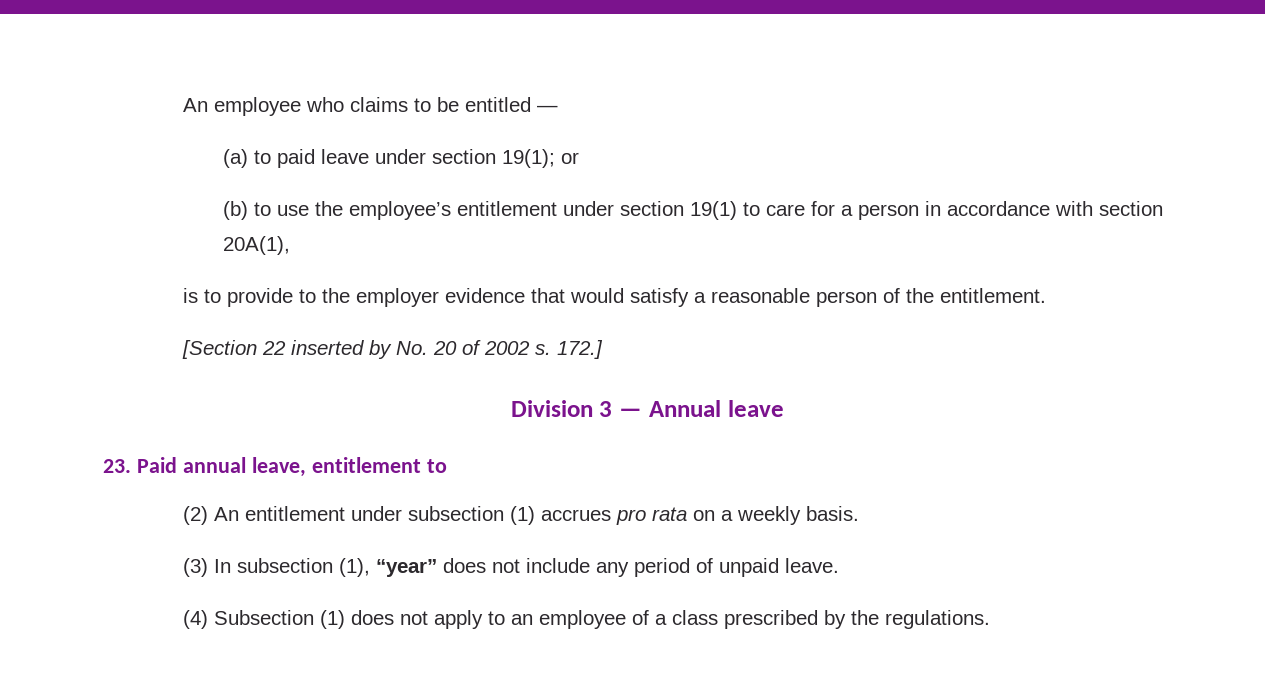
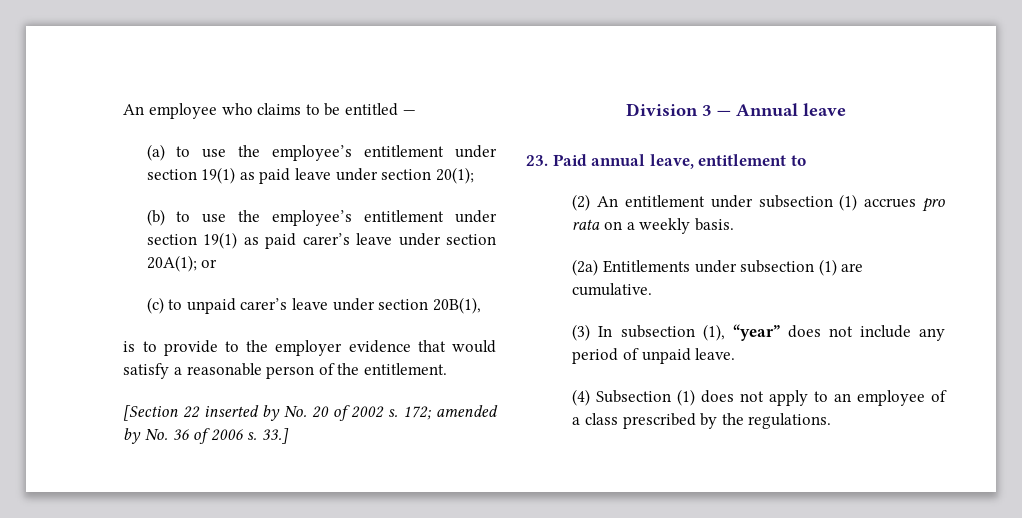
(272, 157) none -> [202,145,497,161] [146,167,255,184] use the employee’s entitlement under section 19(1) as
[502,149,580,168] 19(1); or -> [435,167,474,184] 20(1);
[743,201,1164,220] [223,236,291,255] to care for a person in accordance with section 20A(1), -> [243,233,496,249] [146,255,218,272] [146,297,481,314] as paid carer’s leave under section 20A(1); or // (c) to unpaid carer’s leave under section 20B(1),
[557,340,604,359] 172.] -> [403,405,498,420] [123,428,289,444] 172; amended by No. 36 of 2006 s. 33.]
(860, 513) none -> [572,259,864,276] [572,283,653,296] // (2a) Entitlements under subsection (1) are cumulative.

